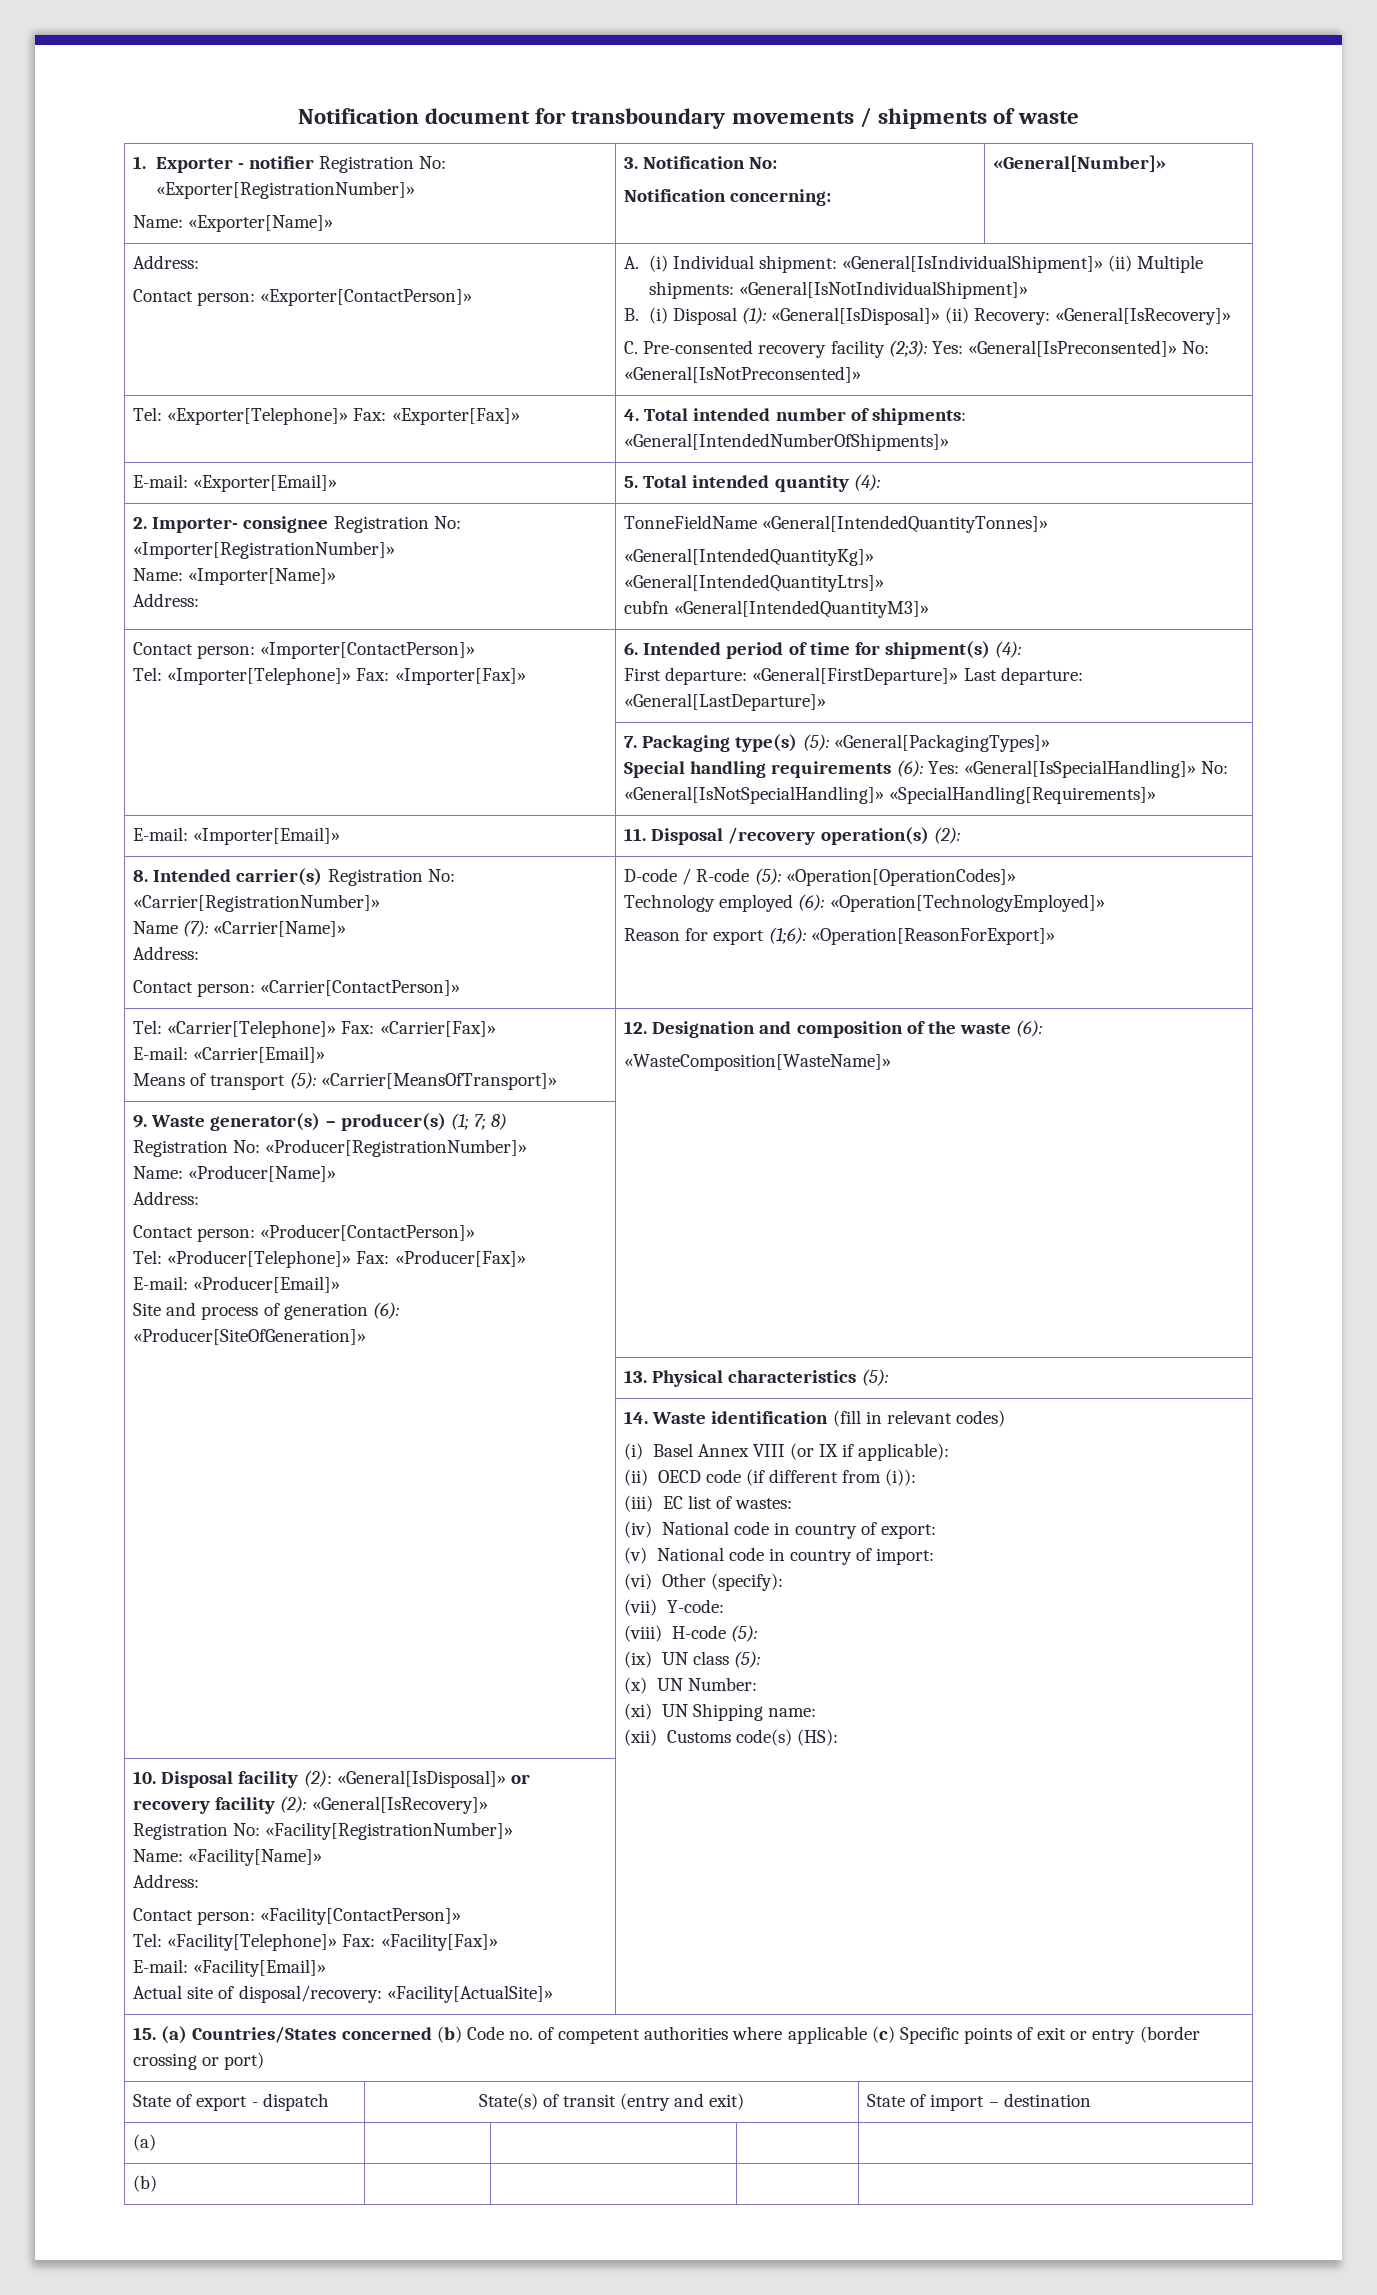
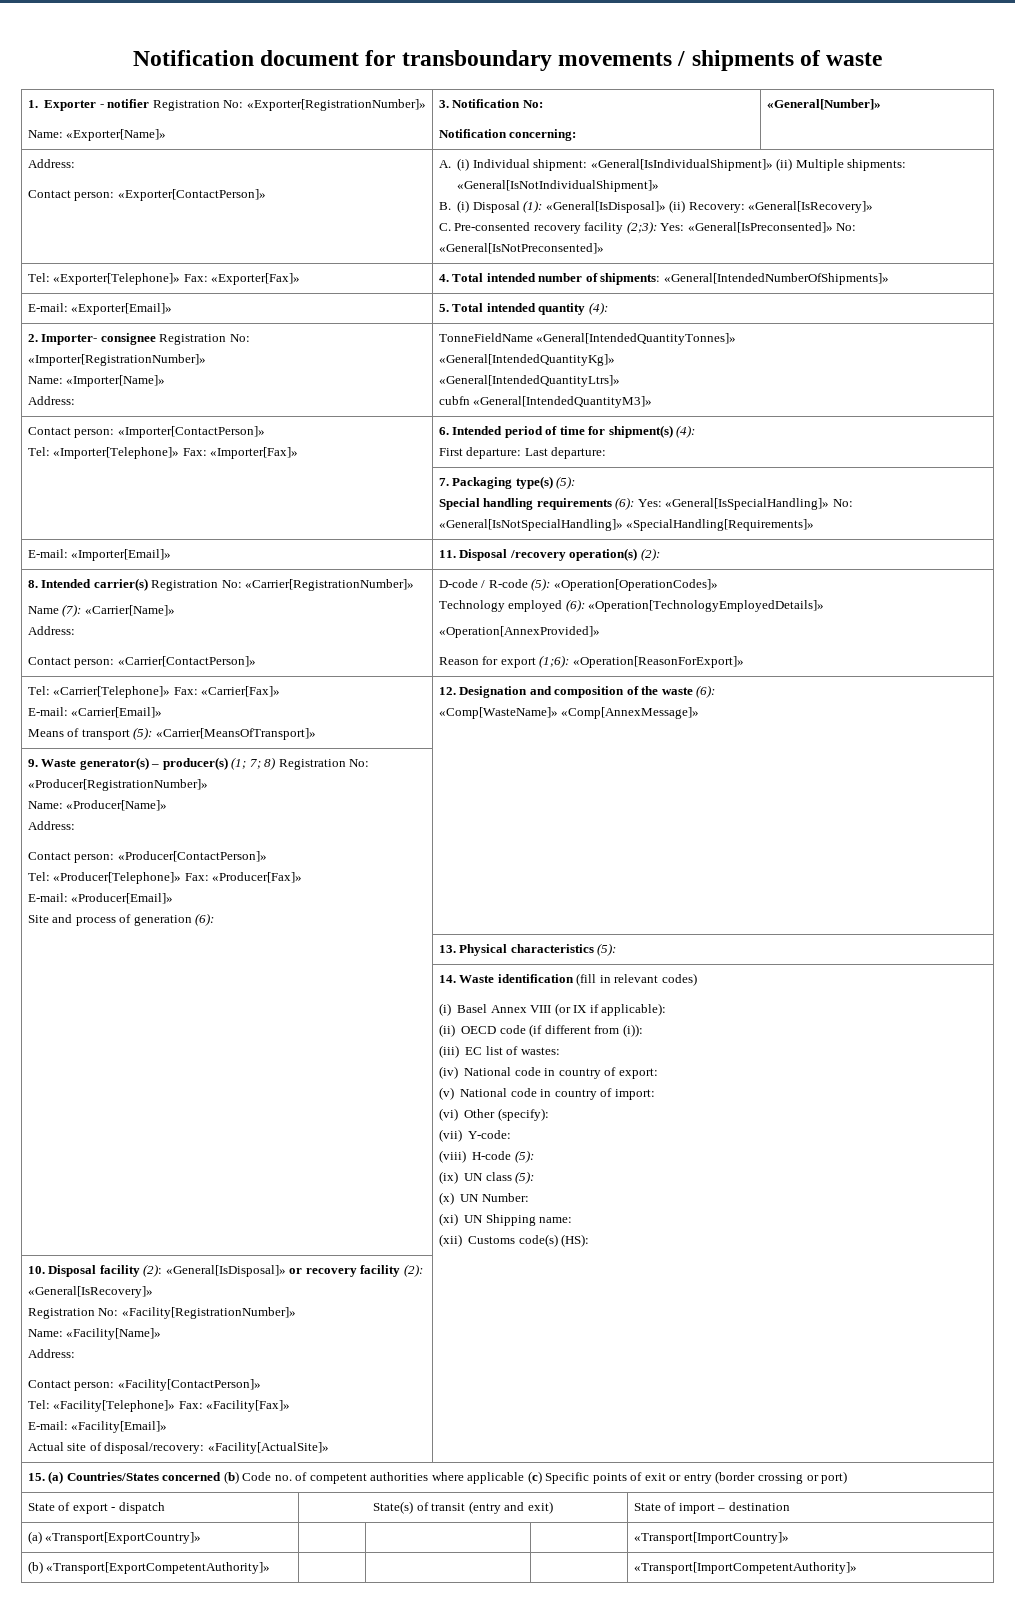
[752,667,959,685] «General[FirstDeparture]» -> (522, 453) none
[624,693,827,711] «General[LastDeparture]» -> (607, 453) none
[833,734,1050,752] «General[PackagingTypes]» -> (576, 482) none
[829,894,1105,912] «Operation[TechnologyEmployed]» -> [588,600,825,612] [438,626,600,638] «Operation[TechnologyEmployedDetails]» // «Operation[AnnexProvided]»
[624,1054,892,1071] «WasteComposition[WasteName]» -> [438,707,700,719] «Comp[WasteName]» «Comp[AnnexMessage]»
[133,1328,367,1345] «Producer[SiteOfGeneration]» -> (215, 919) none
[133,2175,158,2192] | | | | // (b) | | | | -> [45,1532,202,1544] [633,1532,789,1544] [27,1561,271,1574] [633,1562,857,1574] «Transport[ExportCountry]» | | | | «Transport[ImportCountry]» // (b) «Transport[ExportCompetentAuthority]» | | | | «Transport[ImportCompetentAuthority]»

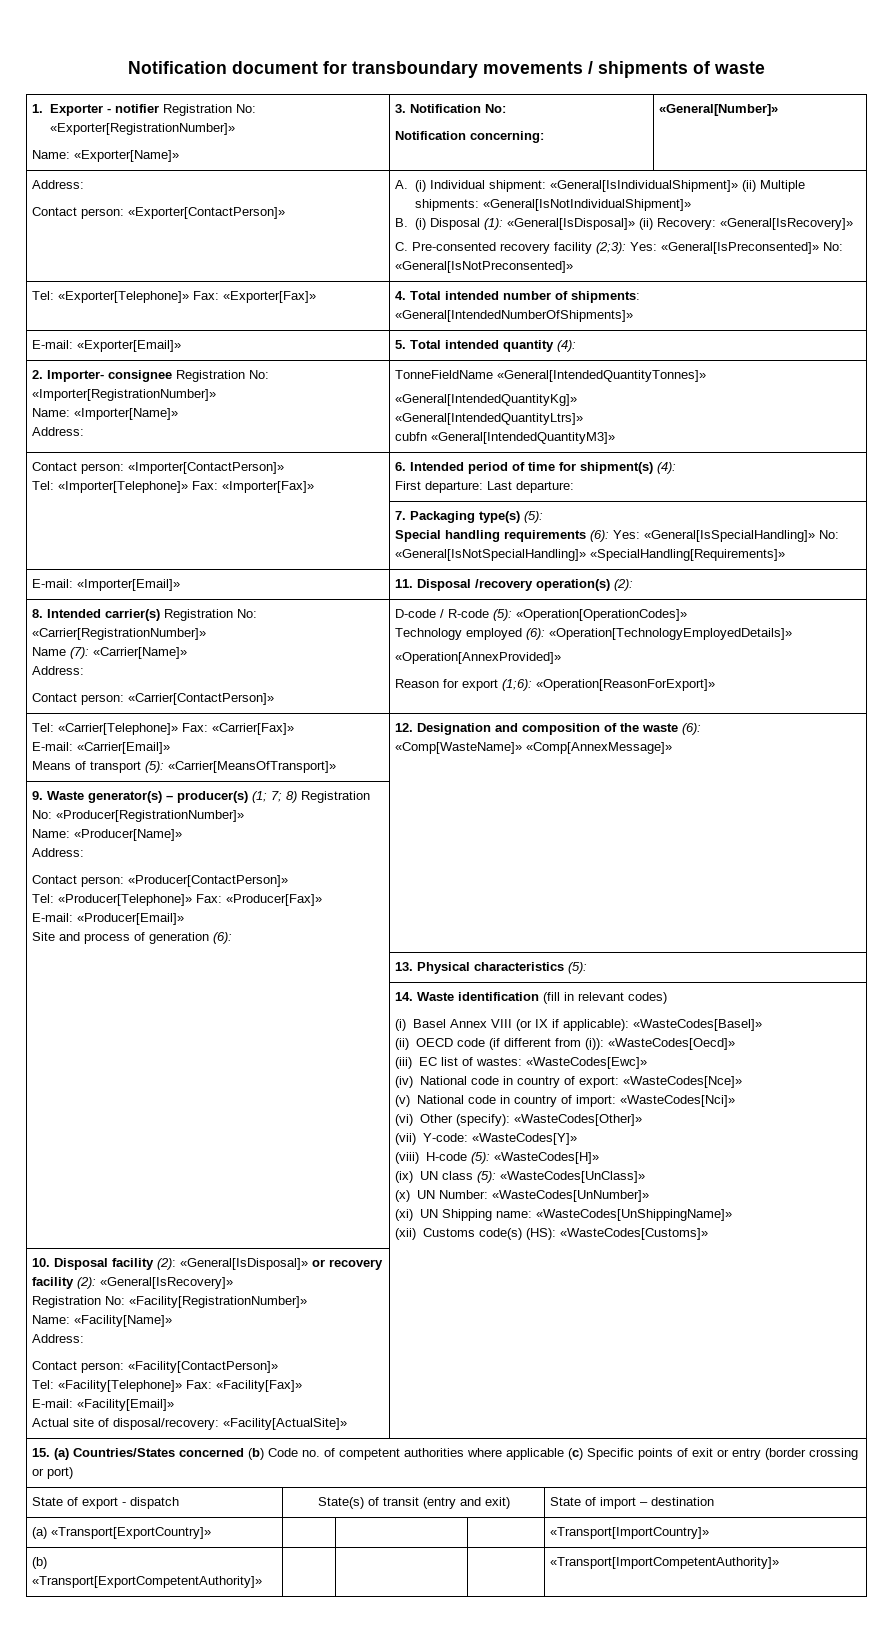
(667, 1009) none -> [632,1019,762,1031] «WasteCodes[Basel]»
(643, 1030) none -> [607,1038,735,1050] «WasteCodes[Oecd]»
(560, 1051) none -> [525,1057,647,1069] «WasteCodes[Ewc]»
(658, 1073) none -> [622,1076,742,1088] «WasteCodes[Nce]»
(655, 1094) none -> [619,1095,735,1107] «WasteCodes[Nci]»
(549, 1114) none -> [513,1114,642,1126] «WasteCodes[Other]»
(512, 1134) none -> [471,1133,577,1145] «WasteCodes[Y]»
(534, 1156) none -> [493,1152,599,1164] «WasteCodes[H]»
(535, 1177) none -> [499,1171,645,1183] «WasteCodes[UnClass]»
(529, 1197) none -> [491,1190,649,1202] «WasteCodes[UnNumber]»
(573, 1220) none -> [535,1209,732,1221] «WasteCodes[UnShippingName]»
(590, 1240) none -> [559,1228,708,1240] «WasteCodes[Customs]»

